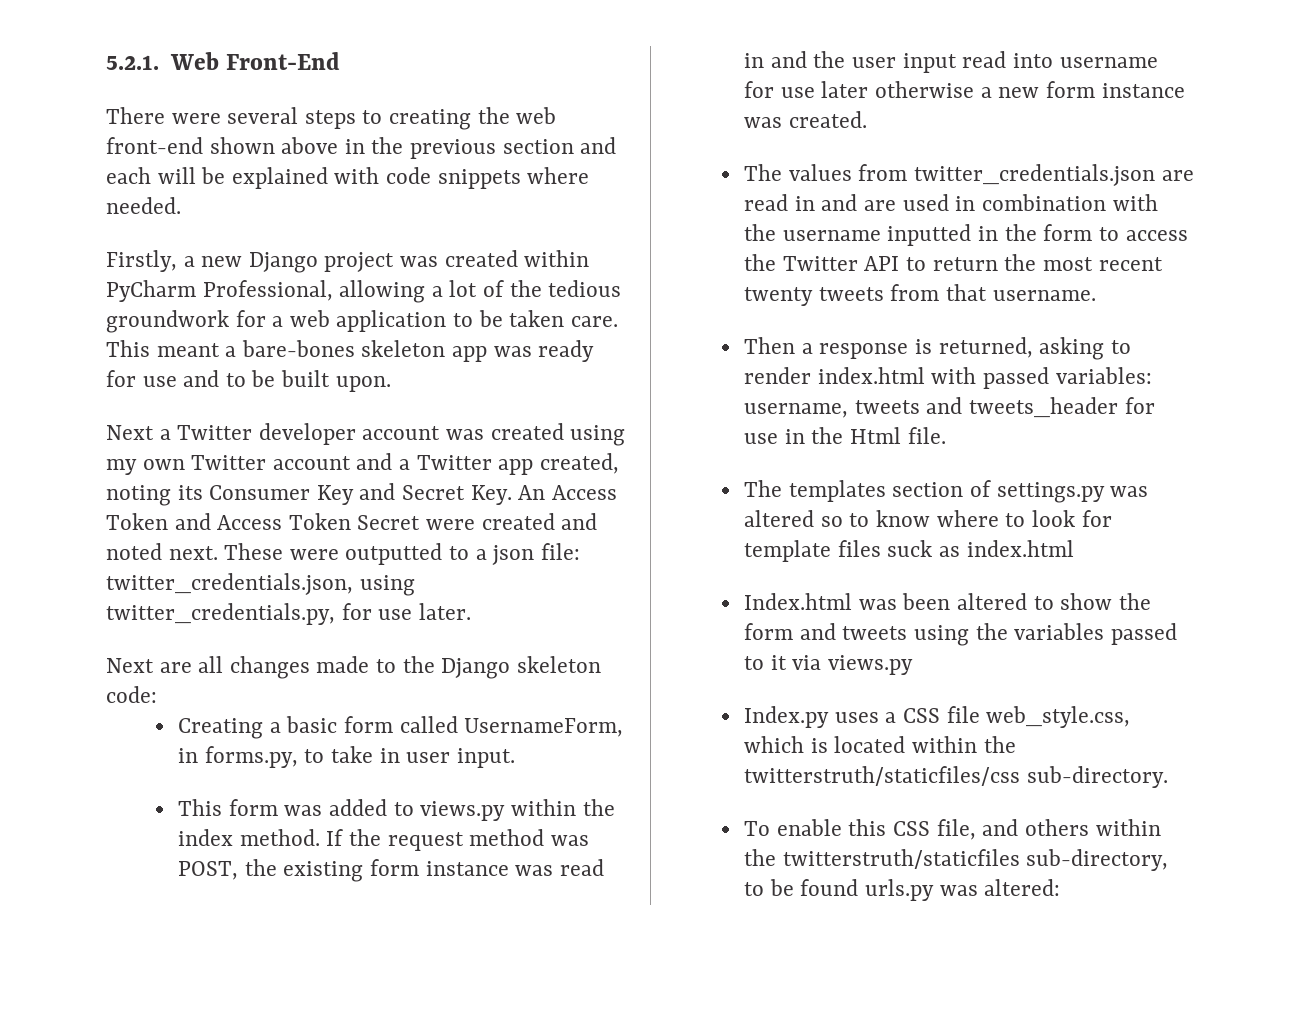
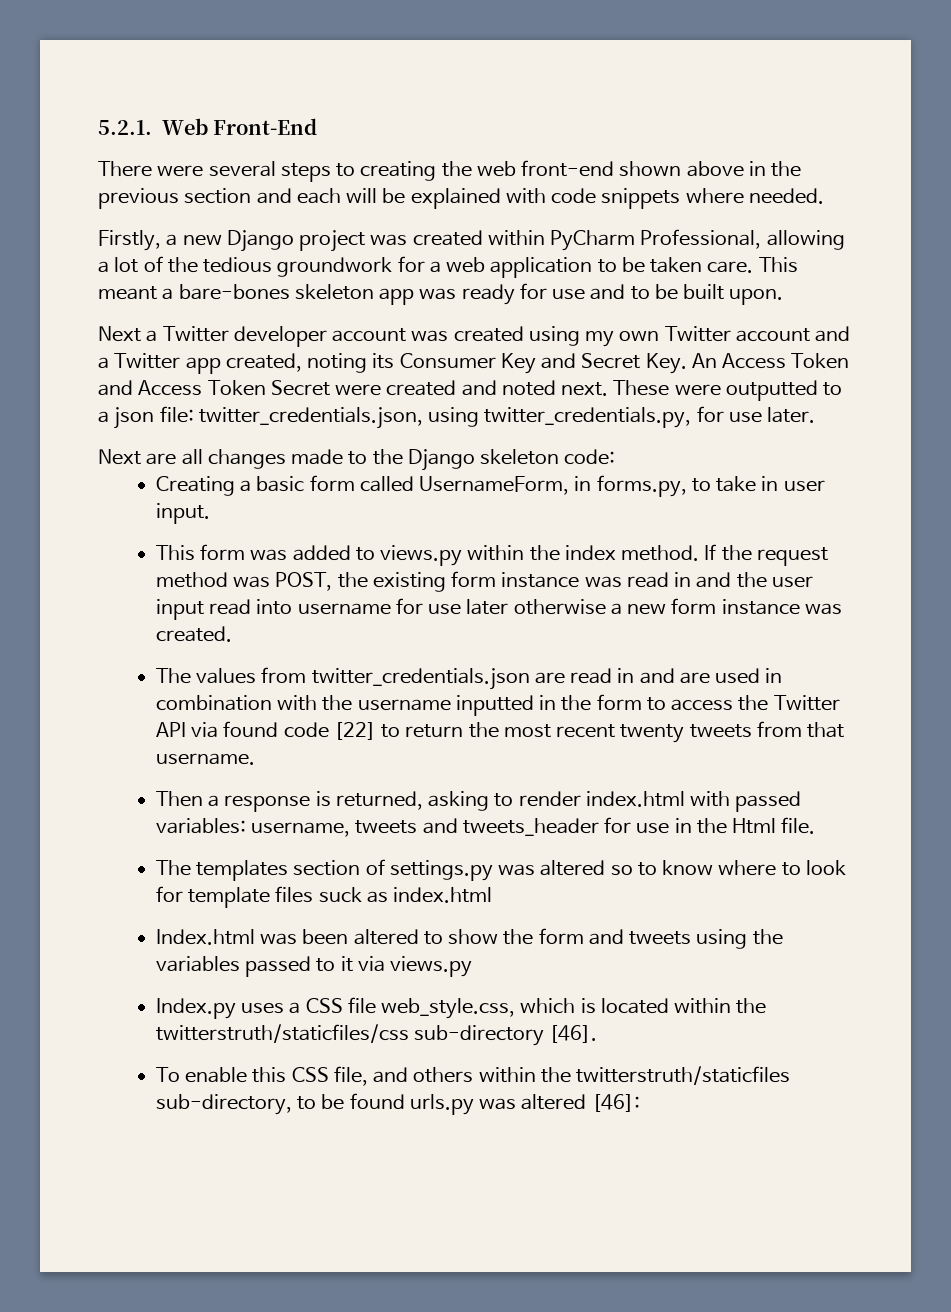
(900, 263) none -> [191,721,376,740] via found code [22]
[1026,766,1168,788] sub-directory. -> [414,1025,598,1046] sub-directory [46].
[984,879,1061,896] altered: -> [521,1094,640,1112] altered [46]:

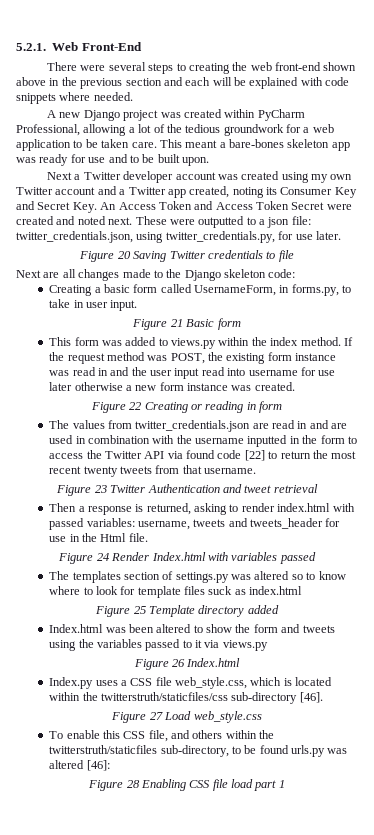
[98,230,178,251] Firstly, a -> [47,110,57,118] A
(816, 415) none -> [79,250,294,262] // Figure 20 Saving Twitter credentials to file
(210, 513) none -> [132,318,241,330] // Figure 21 Basic form
(232, 634) none -> [90,401,283,413] // Figure 22 Creating or reading in form
(255, 759) none -> [56,484,318,496] // Figure 23 Twitter Authentication and tweet retrieval
(816, 825) none -> [58,552,316,564] // Figure 24 Render Index.html with variables passed
(493, 895) none -> [95,605,279,617] // Figure 25 Template directory added
(473, 966) none -> [133,658,241,670] // Figure 26 Index.html
(598, 1034) none -> [111,711,262,723] // Figure 27 Load web_style.css
(640, 1103) none -> [88,779,285,791] // Figure 28 Enabling CSS file load part 1

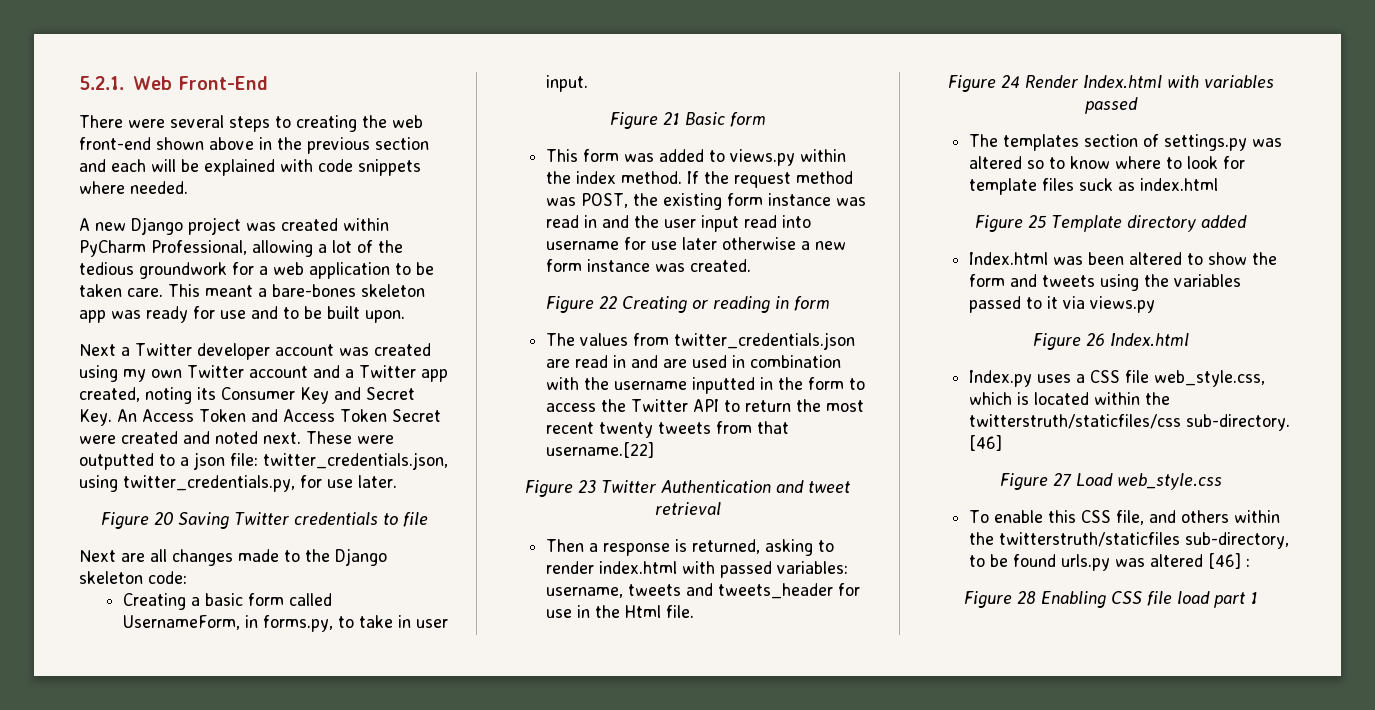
[167,450,265,461] via found code [22] -> (720, 405) none
[204,468,257,474] username. -> [546,442,655,458] username.[22]
[231,692,323,704] sub-directory [46]. -> [1186,414,1291,431] [969,435,1003,451] sub-directory. [46]
[86,760,110,771] [46]: -> [1208,553,1251,569] [46] :

